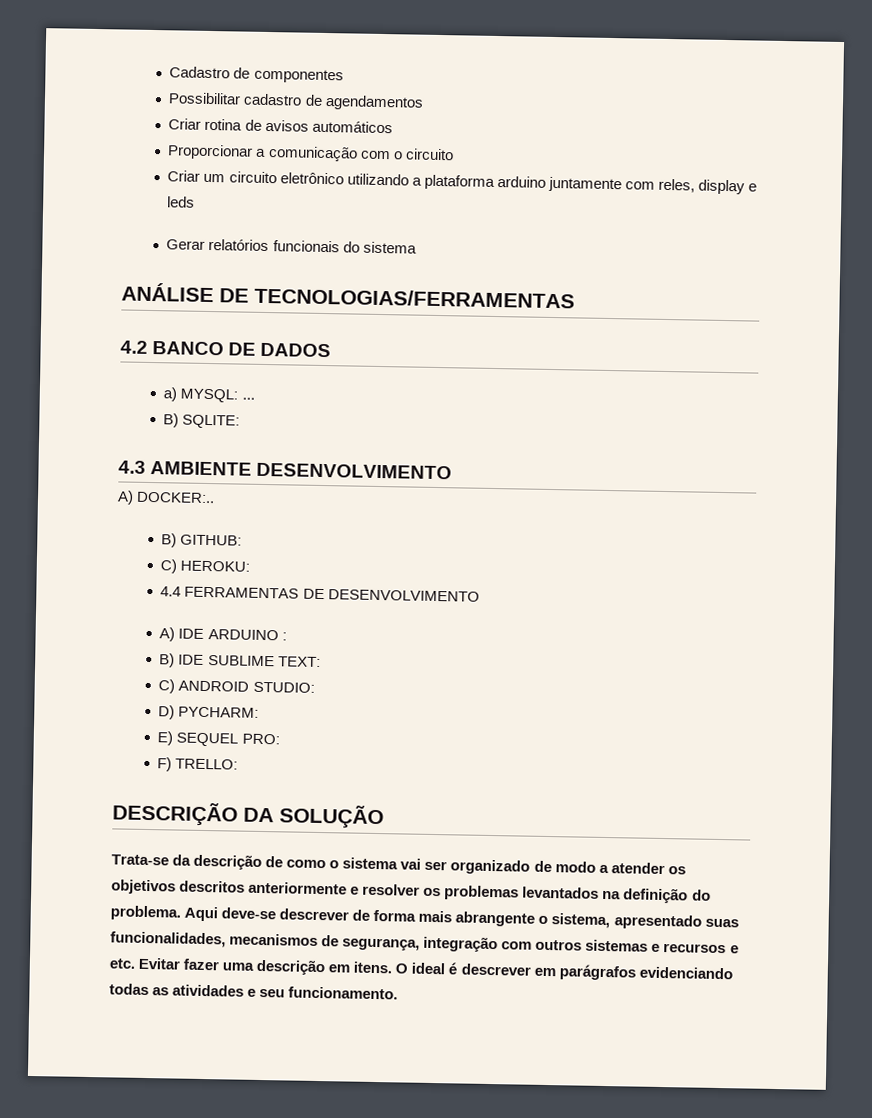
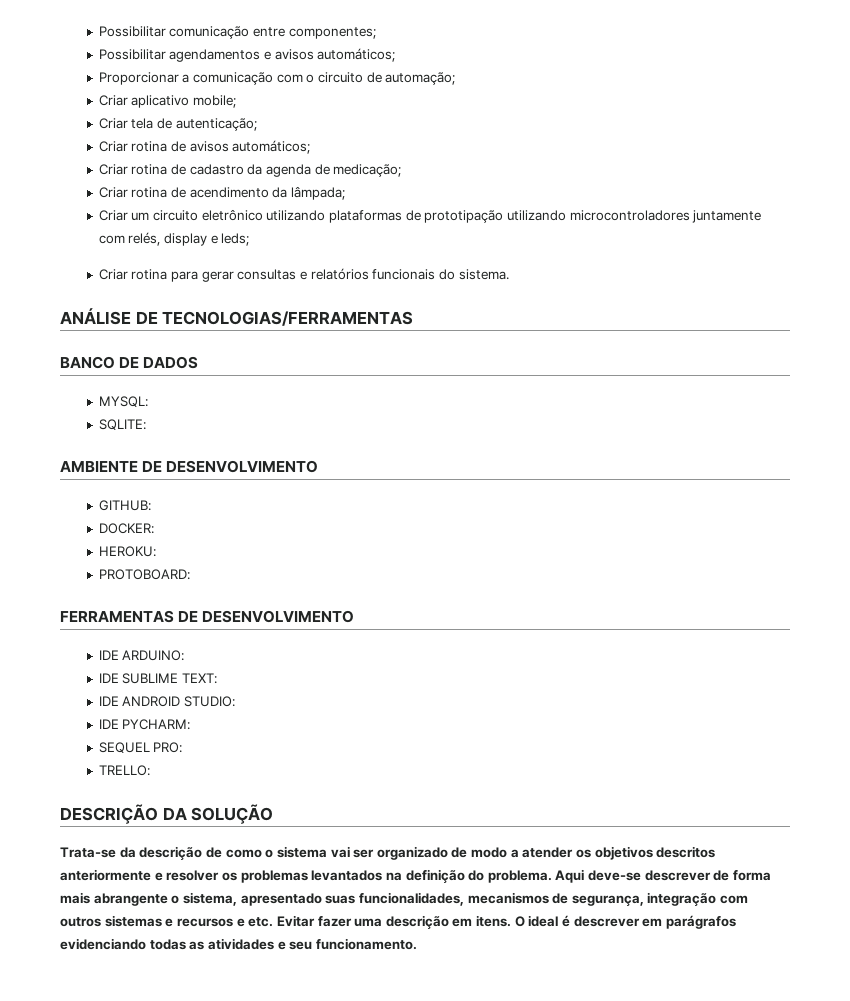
[169,66,344,84] [168,92,323,106] Cadastro de componentes // Possibilitar cadastro de -> [98,26,376,39] [98,49,166,60] Possibilitar comunicação entre componentes; // Possibilitar
[168,118,393,134] // Criar rotina de avisos automáticos -> [264,48,396,62] e avisos automáticos;
(454, 154) none -> [366,72,456,85] [98,95,237,108] [98,118,257,131] [98,140,311,154] [98,164,402,177] [98,186,345,200] de automação; // Criar aplicativo mobile; // Criar tela de autenticação; // Criar rotina de avisos automáticos; // Criar rotina de cadastro da agenda de medicação; // Criar rotina de acendimento da lâmpada;
[411,174,546,190] a plataforma arduino -> [328,210,690,223] plataformas de prototipação utilizando microcontroladores
[657,178,695,193] reles, -> [128,232,161,246] relés,
[167,196,196,208] [166,239,206,250] leds // Gerar -> [221,233,250,246] [98,269,307,282] leds; // Criar rotina para gerar consultas e
[362,241,417,254] sistema -> [458,269,509,280] sistema.
[120,340,148,354] 4.2 -> (414, 318) none
[163,387,178,402] a) -> (199, 362) none
[241,397,255,400] [163,413,180,428] ... // B) -> (148, 401) //
[118,460,453,480] [117,490,216,505] [161,533,178,548] 4.3 AMBIENTE DESENVOLVIMENTO // A) DOCKER:.. // B) -> [60,460,319,473] AMBIENTE DE DESENVOLVIMENTO //
[160,559,178,574] C) -> [98,523,154,534] DOCKER: //
[160,586,182,597] 4.4 -> [98,569,190,580] PROTOBOARD: //
[159,627,287,642] [159,653,176,668] A) IDE ARDUINO : // B) -> [98,650,185,661] IDE ARDUINO: //
[158,679,176,694] C) -> [98,696,119,706] IDE
[158,705,176,720] D) -> [98,719,119,729] IDE
[157,731,174,746] E) -> (191, 724) none
[157,757,173,772] F) -> (183, 747) none

